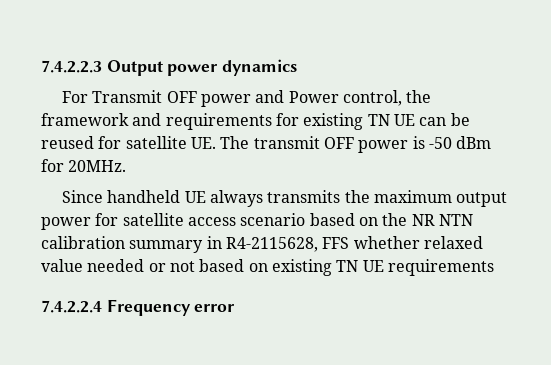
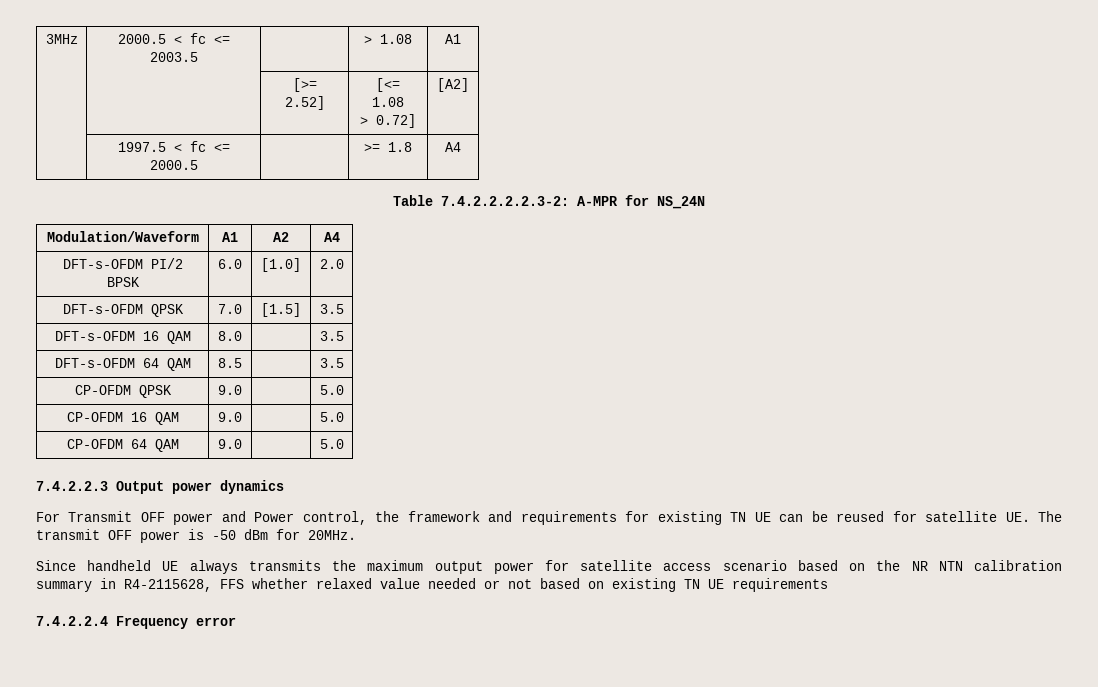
(41, 66) none -> [45,34,78,44] [117,33,230,44] [149,52,198,62] [364,34,412,44] [445,34,461,44] [292,78,317,92] [284,96,325,110] [376,78,400,92] [372,97,404,107] [360,114,416,128] [437,78,469,92] [117,141,230,152] [149,160,198,170] [364,142,412,152] [445,142,461,152] [393,195,705,209] [46,231,199,242] [222,232,238,242] [273,232,289,242] [323,232,340,242] [62,258,183,269] [106,277,140,287] [218,259,242,269] [261,258,301,272] [319,259,344,269] [62,304,184,317] [218,304,242,314] [261,303,301,317] [319,304,344,314] [54,331,191,344] [218,331,242,341] [319,331,344,341] [54,358,191,371] [218,358,242,368] [319,358,344,368] [74,385,172,398] [218,385,242,395] [319,385,344,395] [66,412,179,425] [218,412,242,422] [319,412,344,422] [66,439,179,452] [218,439,242,449] [319,439,344,449] 3MHz | 2000.5 < fc <= 2003.5 | | > 1.08 | A1 // | | [>= 2.52] | [<= 1.08 // > 0.72] | [A2] // | 1997.5 < fc <= 2000.5 | | >= 1.8 | A4 // Table 7.4.2.2.2.2.3-2: A-MPR for NS_24N // Modulation/Waveform | A1 | A2 | A4 // DFT-s-OFDM PI/2 BPSK | 6.0 | [1.0] | 2.0 // DFT-s-OFDM QPSK | 7.0 | [1.5] | 3.5 // DFT-s-OFDM 16 QAM | 8.0 | | 3.5 // DFT-s-OFDM 64 QAM | 8.5 | | 3.5 // CP-OFDM QPSK | 9.0 | | 5.0 // CP-OFDM 16 QAM | 9.0 | | 5.0 // CP-OFDM 64 QAM | 9.0 | | 5.0 //

